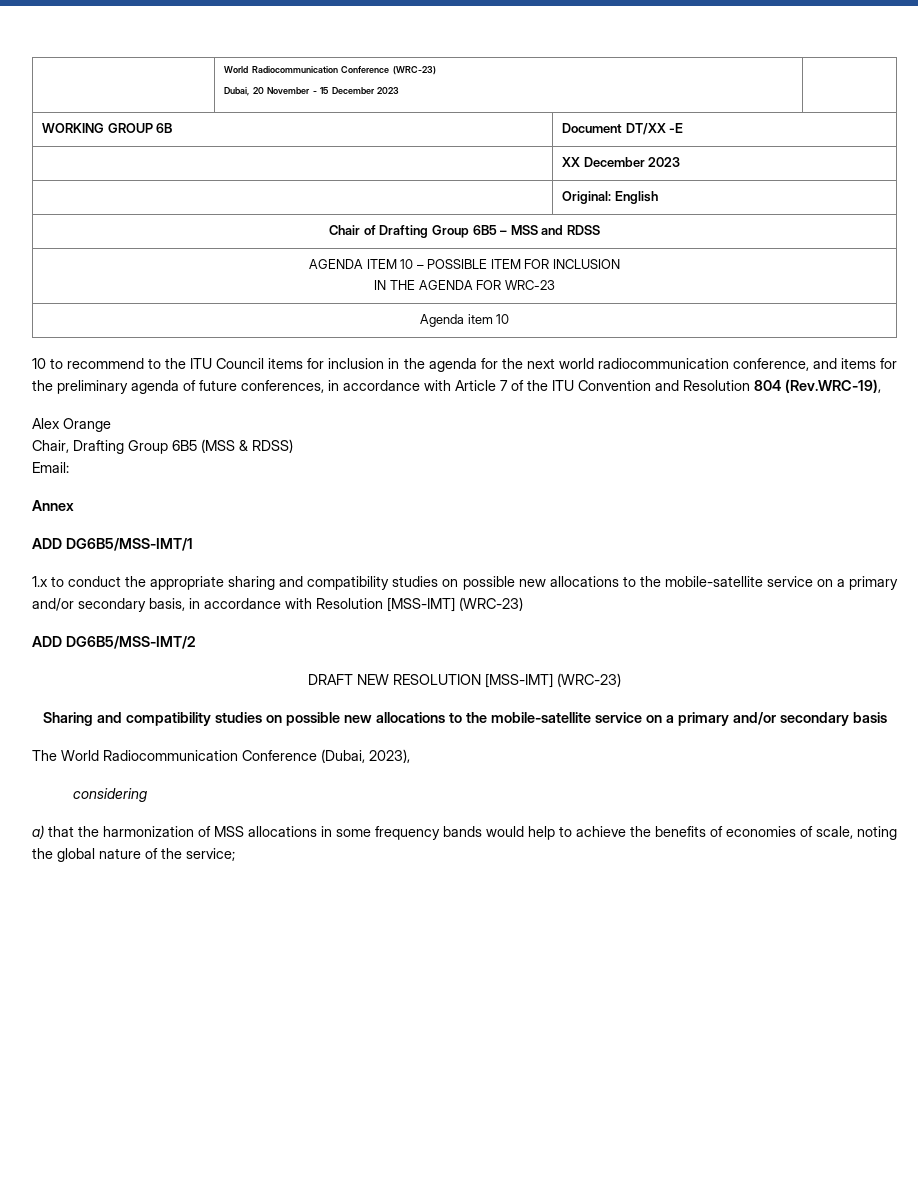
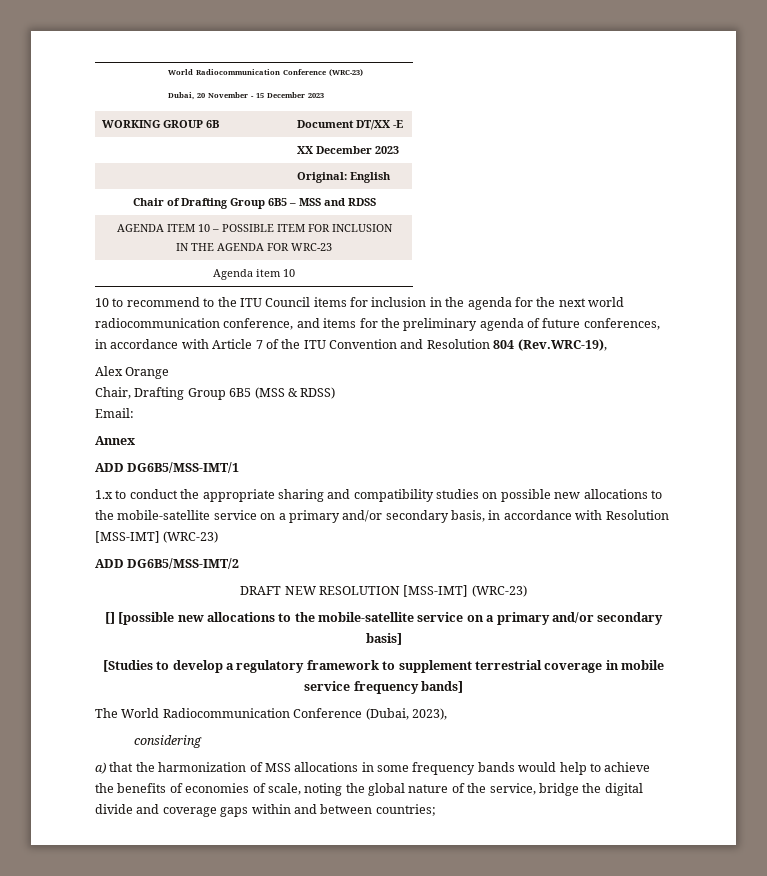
[42,712,340,726] Sharing and compatibility studies on possible -> [104,612,175,625] [] [possible
[852,712,887,723] basis -> [365,633,402,645] [102,660,665,673] [304,681,463,694] basis] // [Studies to develop a regulatory framework to supplement terrestrial coverage in mobile service frequency bands]
[186,848,235,861] service; -> [489,783,643,796] [95,804,436,817] service, bridge the digital divide and coverage gaps within and between countries;

